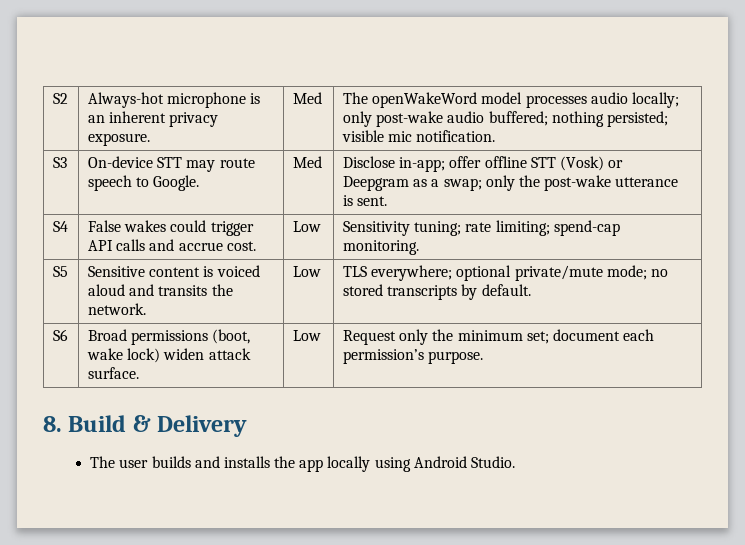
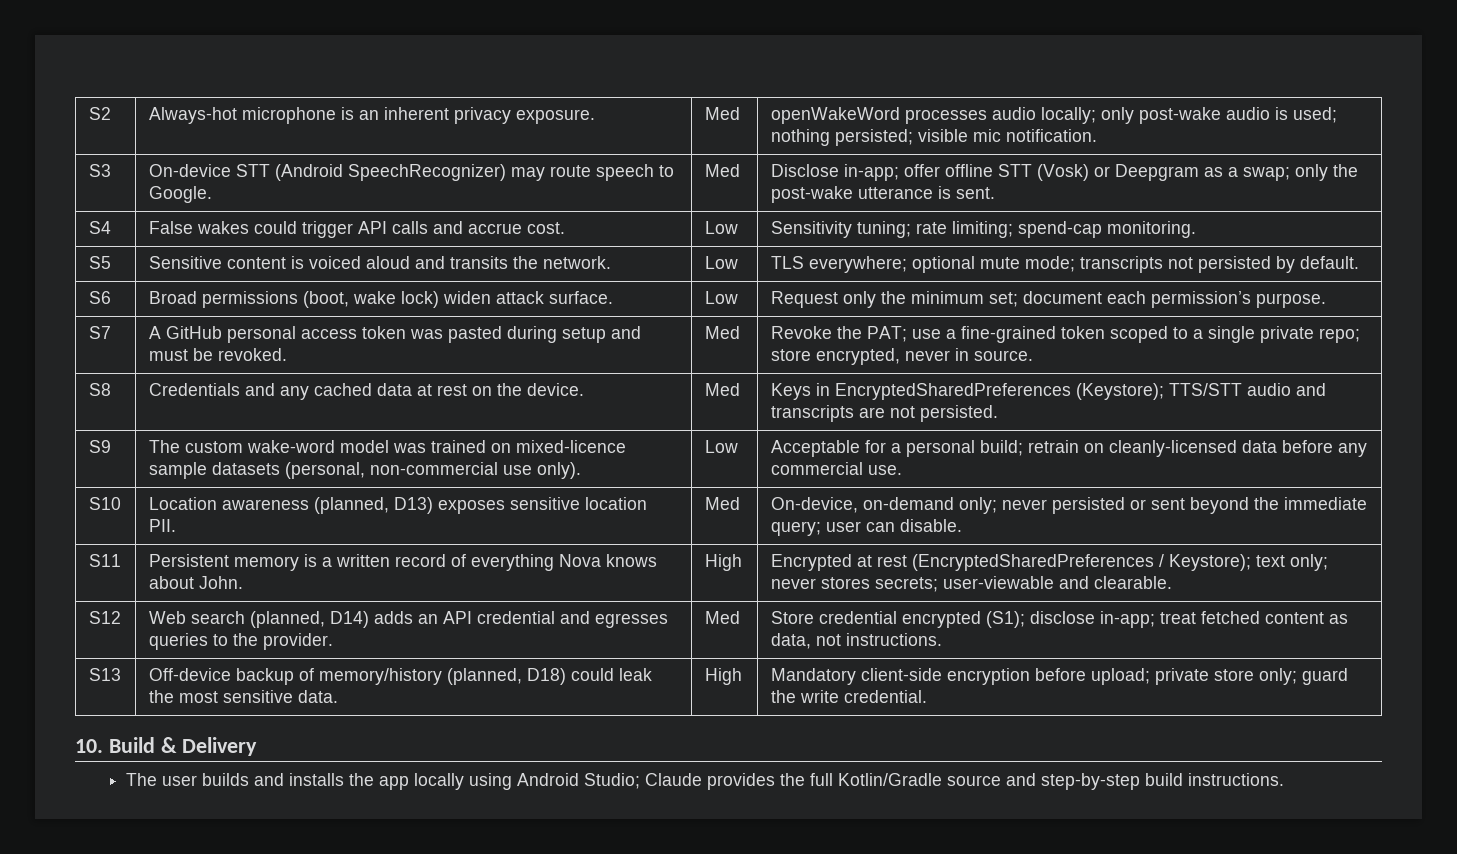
[342,92,523,108] The openWakeWord model -> [770,107,900,124] openWakeWord
[488,111,548,126] buffered; -> [1274,107,1337,123] is used;
(183, 162) none -> [274,164,506,181] (Android SpeechRecognizer)
[514,265,668,281] [342,284,458,300] private/mute mode; no stored transcripts -> [979,256,1271,273] mute mode; transcripts not persisted
[43,416,62,432] // 8. -> [88,326,111,339] [148,326,641,343] [148,348,287,361] [704,326,740,339] [770,326,1360,343] [770,348,1033,365] [88,383,111,396] [148,383,584,400] [704,383,740,396] [770,383,1326,400] [770,405,998,422] [88,440,111,453] [148,440,626,453] [148,462,581,479] [704,440,738,453] [770,440,1367,457] [770,462,902,475] [88,497,121,510] [148,497,647,514] [148,519,176,532] [704,497,740,510] [770,497,1367,514] [770,519,962,536] [88,554,121,567] [148,554,657,571] [148,576,243,589] [704,554,742,571] [770,554,1328,571] [770,576,1172,592] [88,611,121,624] [148,611,668,628] [148,633,333,650] [704,611,740,624] [770,611,1348,628] [770,633,942,649] [88,668,121,681] [148,668,652,685] [148,690,338,703] [704,668,742,685] [770,668,1348,685] [770,690,927,703] [75,739,103,753] // S7 | A GitHub personal access token was pasted during setup and must be revoked. | Med | Revoke the PAT; use a fine-grained token scoped to a single private repo; store encrypted, never in source. // S8 | Credentials and any cached data at rest on the device. | Med | Keys in EncryptedSharedPreferences (Keystore); TTS/STT audio and transcripts are not persisted. // S9 | The custom wake-word model was trained on mixed-licence sample datasets (personal, non-commercial use only). | Low | Acceptable for a personal build; retrain on cleanly-licensed data before any commercial use. // S10 | Location awareness (planned, D13) exposes sensitive location PII. | Med | On-device, on-demand only; never persisted or sent beyond the immediate query; user can disable. // S11 | Persistent memory is a written record of everything Nova knows about John. | High | Encrypted at rest (EncryptedSharedPreferences / Keystore); text only; never stores secrets; user-viewable and clearable. // S12 | Web search (planned, D14) adds an API credential and egresses queries to the provider. | Med | Store credential encrypted (S1); disclose in-app; treat fetched content as data, not instructions. // S13 | Off-device backup of memory/history (planned, D18) could leak the most sensitive data. | High | Mandatory client-side encryption before upload; private store only; guard the write credential. // 10.
[471,456,516,468] Studio. -> [583,773,1284,790] Studio; Claude provides the full Kotlin/Gradle source and step-by-step build instructions.

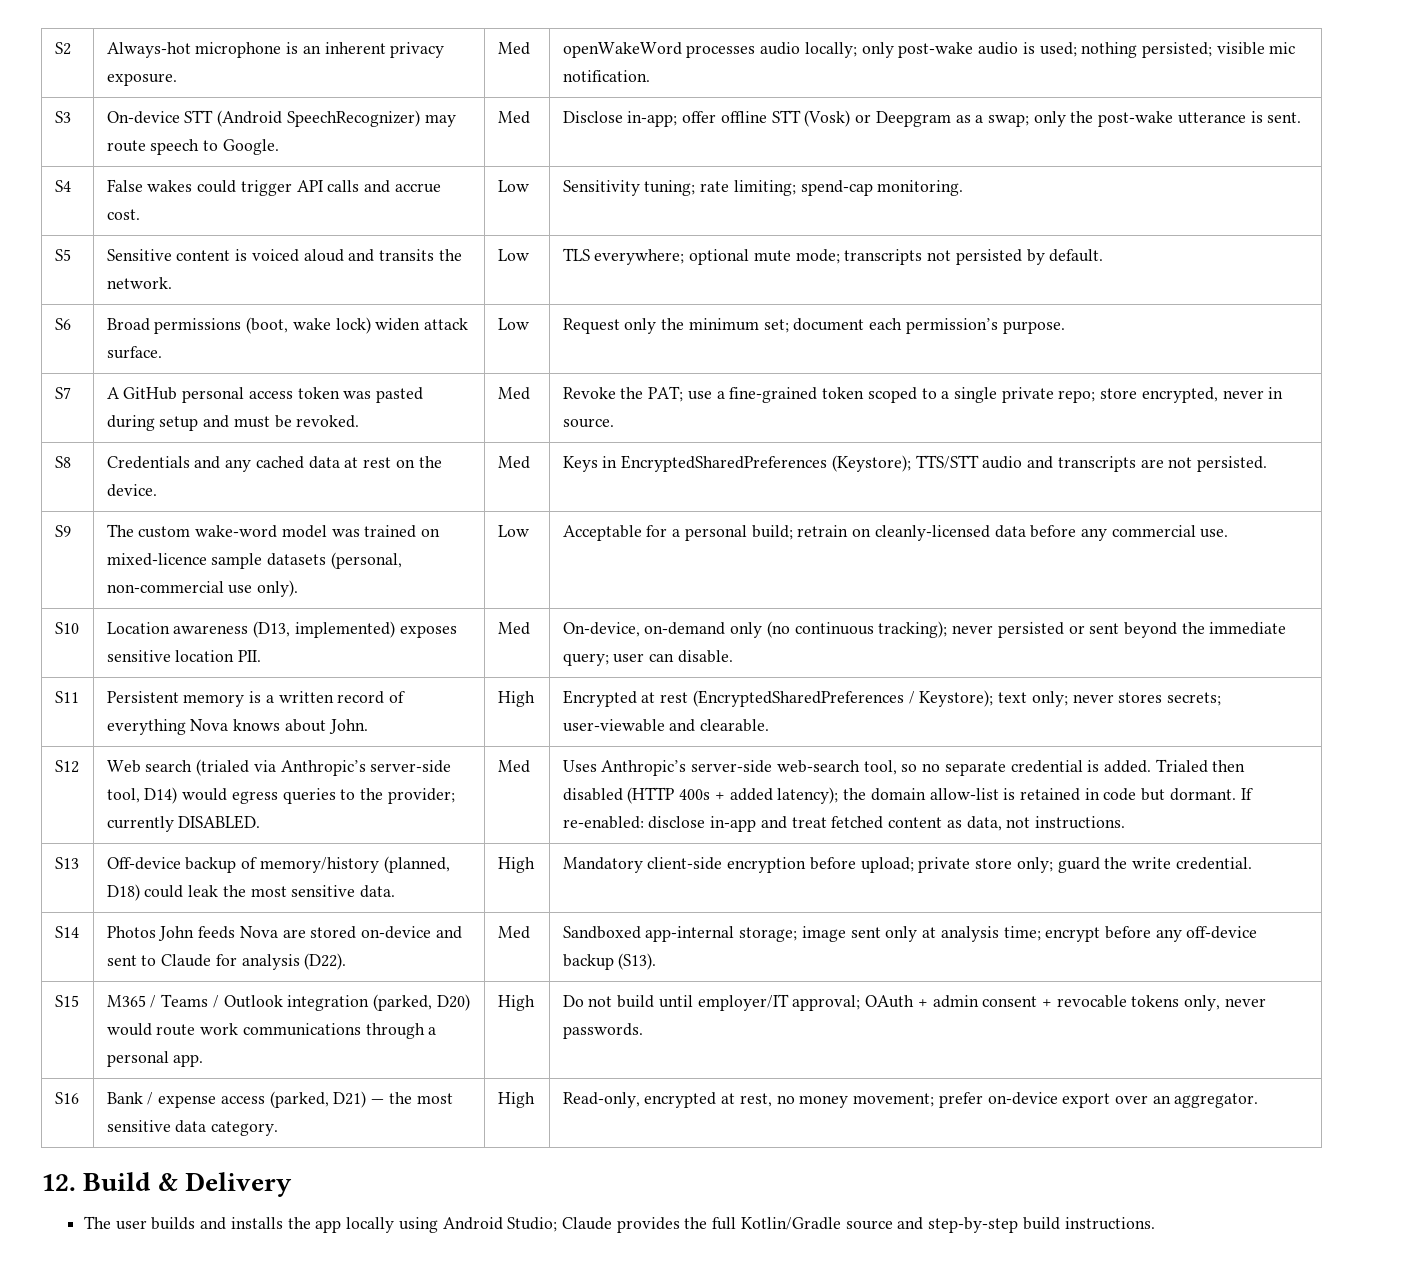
[313,497,433,514] (planned, D13) -> [253,621,395,638] (D13, implemented)
[958,497,997,514] only; -> [730,621,948,638] only (no continuous tracking);
[249,611,668,628] [148,633,333,650] [704,611,740,624] [770,611,1155,628] (planned, D14) adds an API credential and egresses queries to the provider. | Med | Store credential encrypted (S1); disclose in-app; -> [196,759,452,776] [106,787,455,804] [106,815,261,832] [497,760,530,773] [562,759,1246,776] [562,787,1253,804] [562,816,787,832] (trialed via Anthropic’s server-side tool, D14) would egress queries to the provider; currently DISABLED. | Med | Uses Anthropic’s server-side web-search tool, so no separate credential is added. Trialed then disabled (HTTP 400s + added latency); the domain allow-list is retained in code but dormant. If re-enabled: disclose in-app and
[75,739,103,753] // 10. -> [54,926,79,938] [106,926,462,941] [106,953,347,970] [497,926,530,939] [562,926,1258,942] [562,953,657,970] [54,995,79,1007] [106,994,470,1011] [106,1023,437,1039] [106,1051,204,1067] [497,995,535,1011] [562,994,1266,1011] [562,1023,643,1039] [54,1092,79,1104] [106,1091,453,1108] [106,1120,279,1136] [497,1092,535,1108] [562,1092,1259,1108] [41,1174,76,1191] // S14 | Photos John feeds Nova are stored on-device and sent to Claude for analysis (D22). | Med | Sandboxed app-internal storage; image sent only at analysis time; encrypt before any off-device backup (S13). // S15 | M365 / Teams / Outlook integration (parked, D20) would route work communications through a personal app. | High | Do not build until employer/IT approval; OAuth + admin consent + revocable tokens only, never passwords. // S16 | Bank / expense access (parked, D21) — the most sensitive data category. | High | Read-only, encrypted at rest, no money movement; prefer on-device export over an aggregator. // 12.

